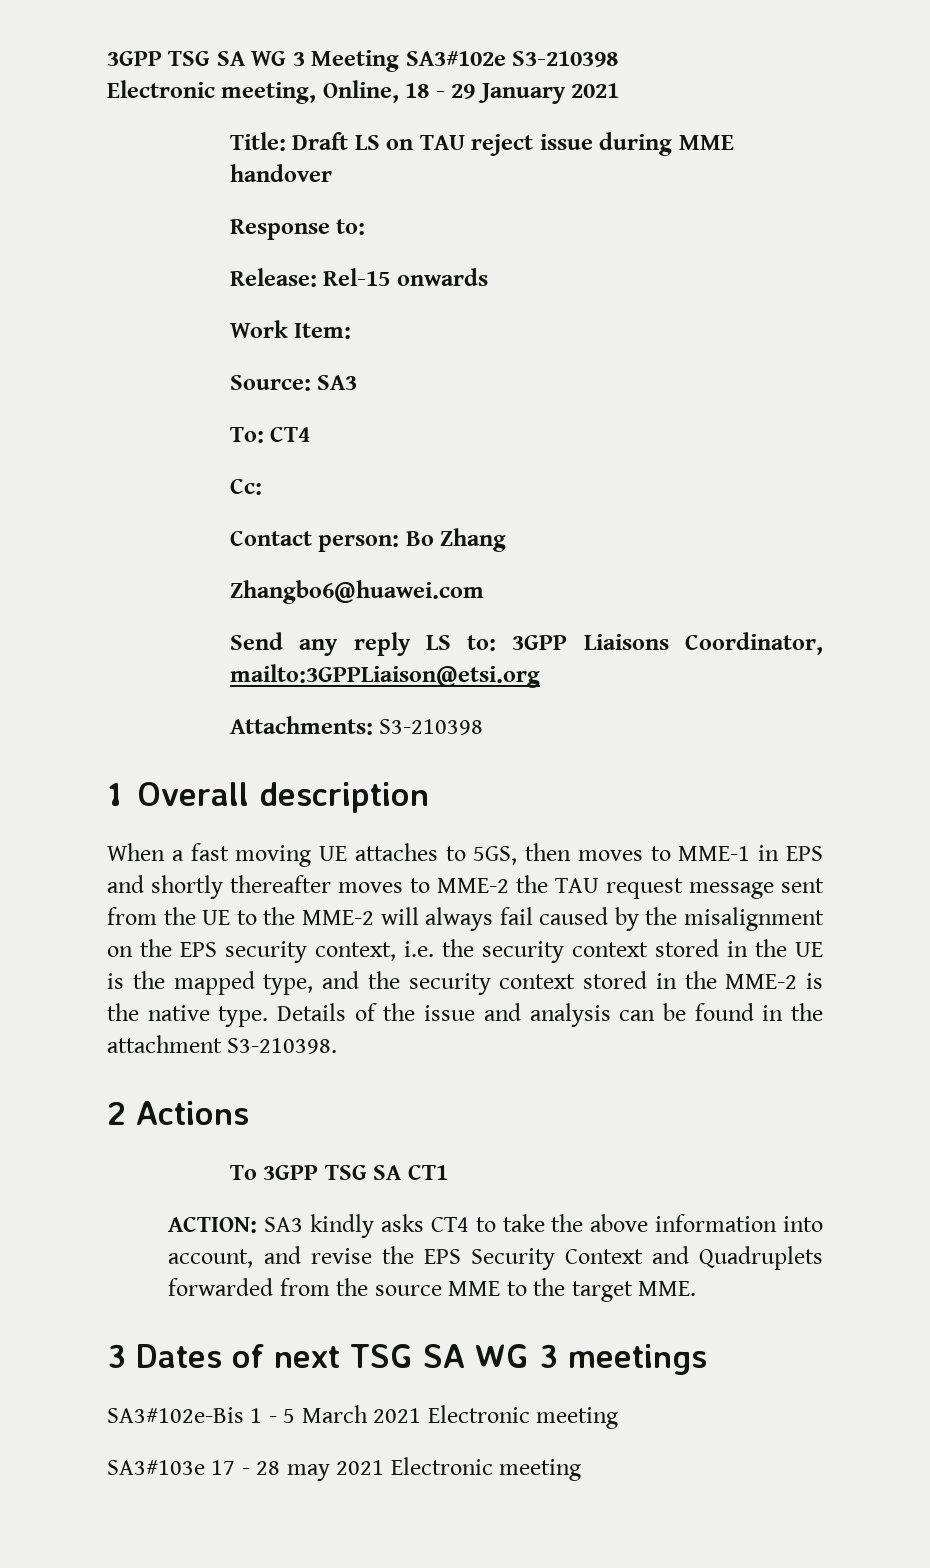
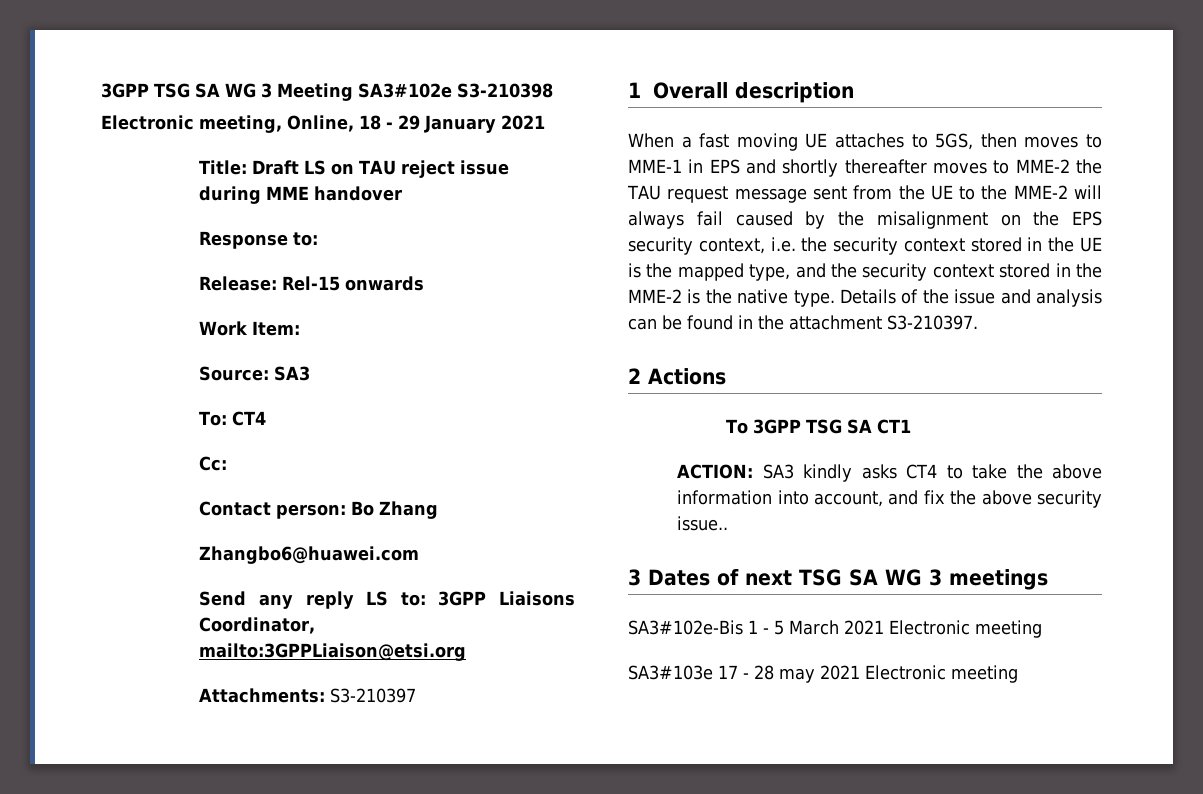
[379,719,484,735] S3-210398 -> [330,688,417,703] S3-210397
[227,1038,338,1054] S3-210398. -> [887,315,978,330] S3-210397.
[310,1246,823,1270] [168,1278,697,1302] revise the EPS Security Context and Quadruplets forwarded from the source MME to the target MME. -> [923,490,1102,508] [677,516,729,531] fix the above security issue..

